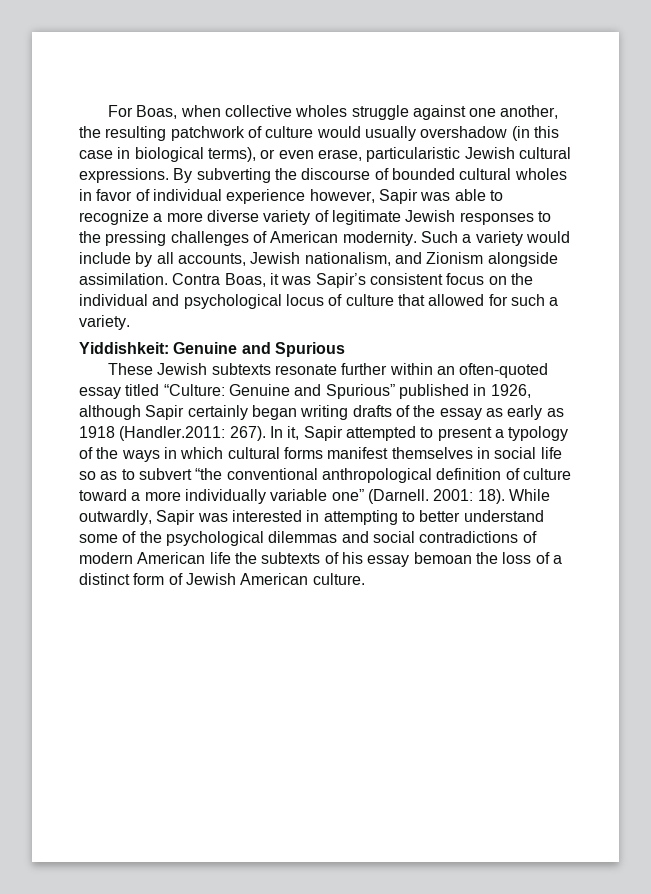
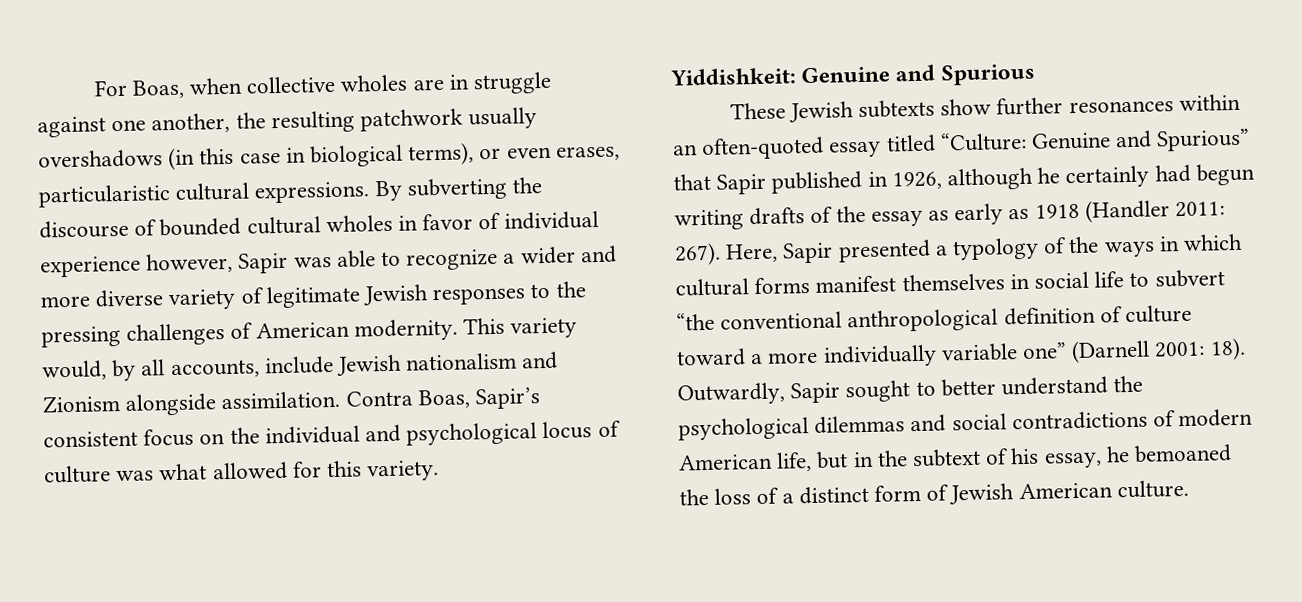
(348, 111) none -> [412,74,469,91] are in
[247,126,508,141] of culture would usually overshadow -> [468,107,538,130] [38,149,163,169] usually overshadows
[317,147,515,162] erase, particularistic Jewish -> [555,145,620,161] [38,184,171,208] erases, particularistic
(163, 217) none -> [519,245,617,265] wider and
[420,231,570,246] [79,252,391,267] Such a variety would include by all accounts, Jewish nationalism, -> [463,317,578,339] [42,352,518,382] This variety would, by all accounts, include Jewish nationalism
[269,273,312,285] it was -> (470, 399) none
[397,294,559,306] that allowed for such a -> [116,460,363,482] was what allowed for this
[274,363,388,375] resonate further -> [940,97,1174,116] show further resonances
(395, 391) none -> [673,173,767,195] that Sapir
[145,405,297,420] Sapir certainly began -> [1037,163,1255,189] he certainly had begun
[119,426,492,441] (Handler.2011: 267). In it, Sapir attempted to present -> [1084,199,1226,223] [674,239,931,266] (Handler 2011: 267). Here, Sapir presented
[79,471,118,480] so as -> (1125, 279) none
[367,489,429,504] (Darnell. -> [1071,339,1151,364] (Darnell
[508,489,550,501] [79,510,398,525] While outwardly, Sapir was interested in attempting -> [677,380,911,406] Outwardly, Sapir sought
[79,531,137,543] some of -> (1109, 386) none
[209,552,472,567] life the subtexts of his essay bemoan -> [776,444,1233,472] life, but in the subtext of his essay, he bemoaned

